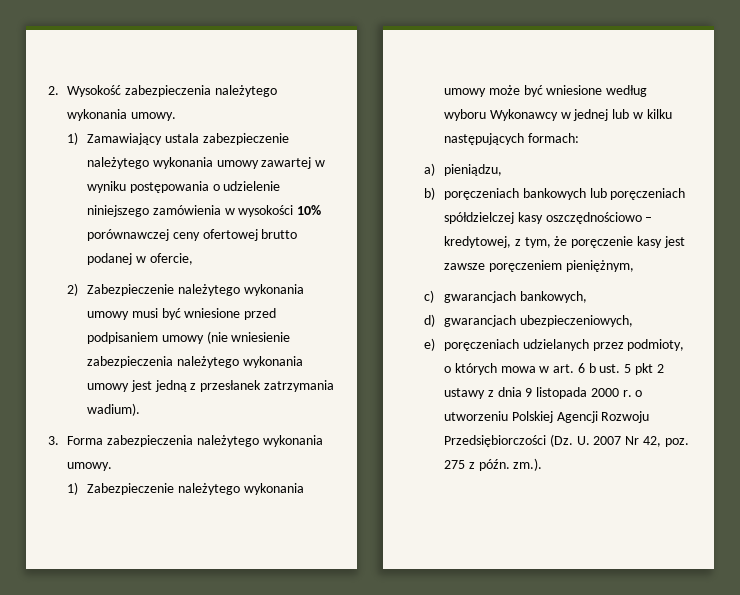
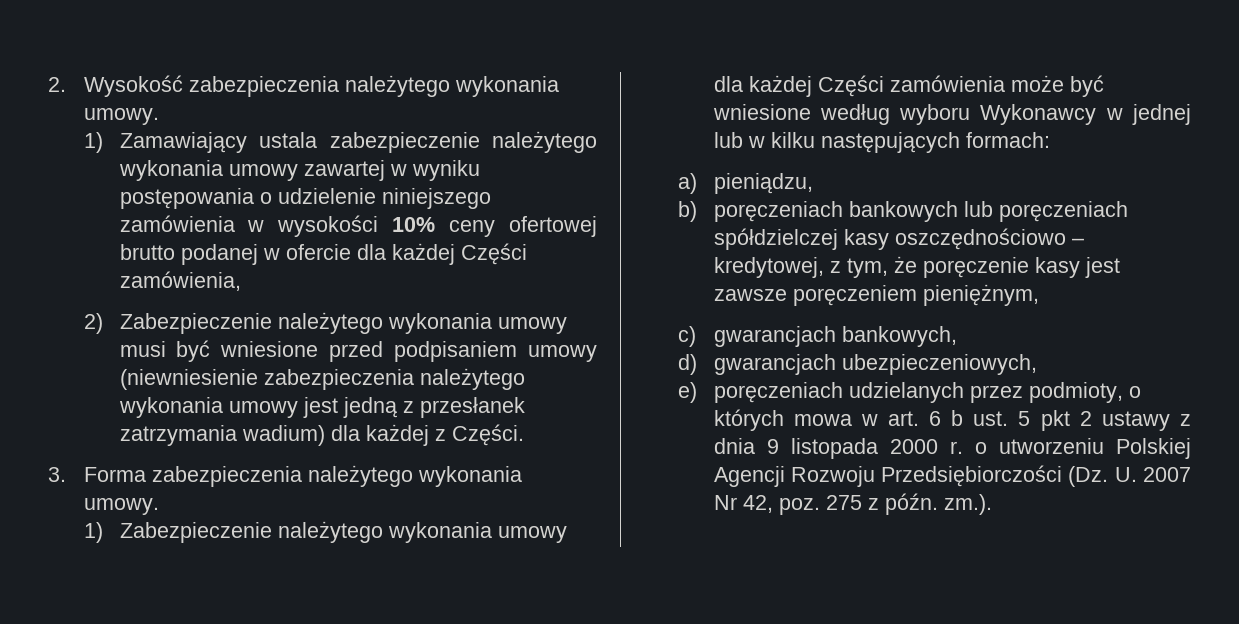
[86,229,169,241] porównawczej -> (436, 224) none
[149,253,193,265] ofercie, -> [285,243,527,265] [119,271,241,291] ofercie dla każdej Części zamówienia,
[206,331,291,344] (nie wniesienie -> [119,369,258,390] (niewniesienie
[86,403,140,416] wadium). -> [241,424,524,446] wadium) dla każdej z Części.
(486, 92) none -> [713,75,1005,97] dla każdej Części zamówienia

